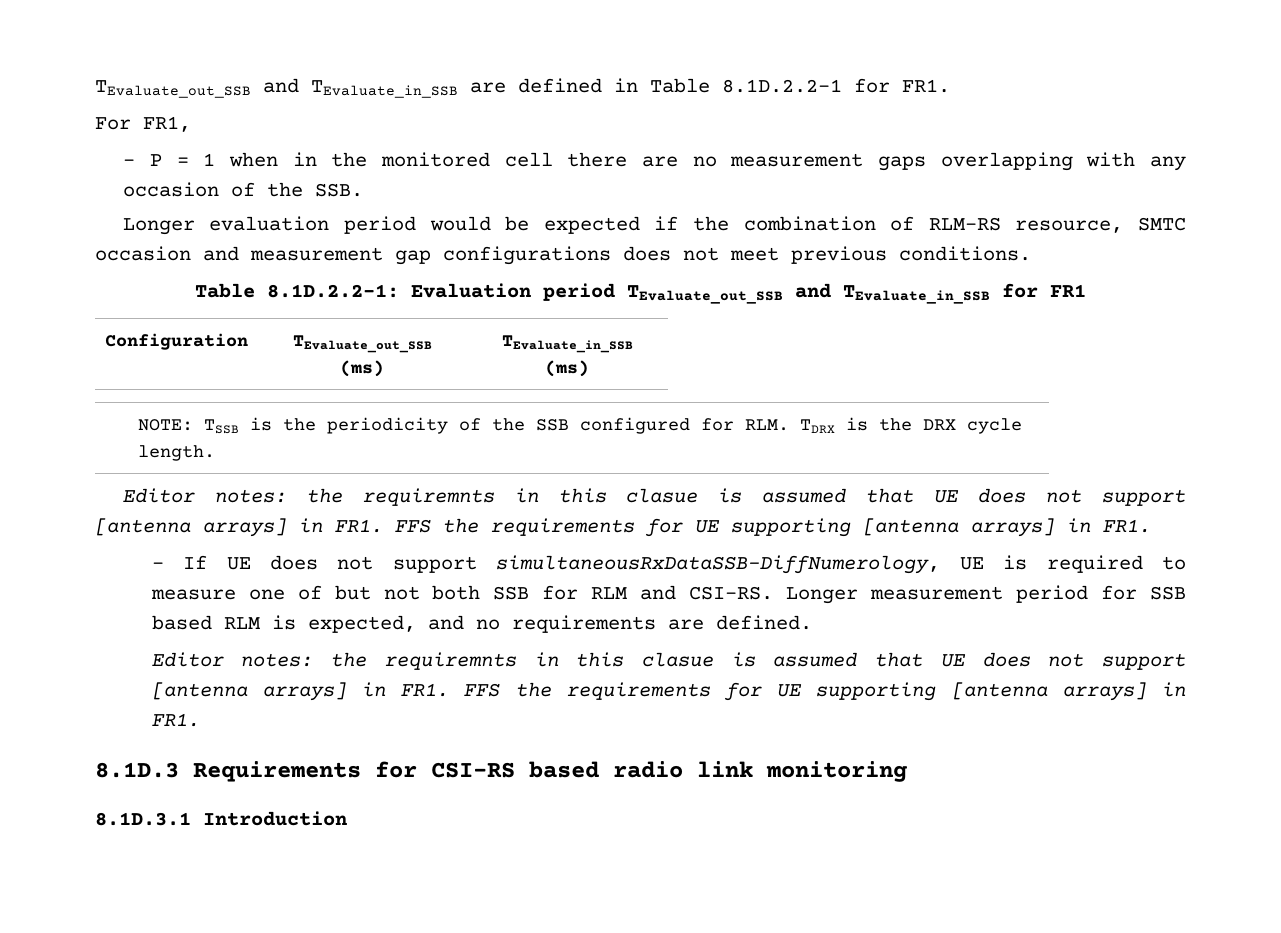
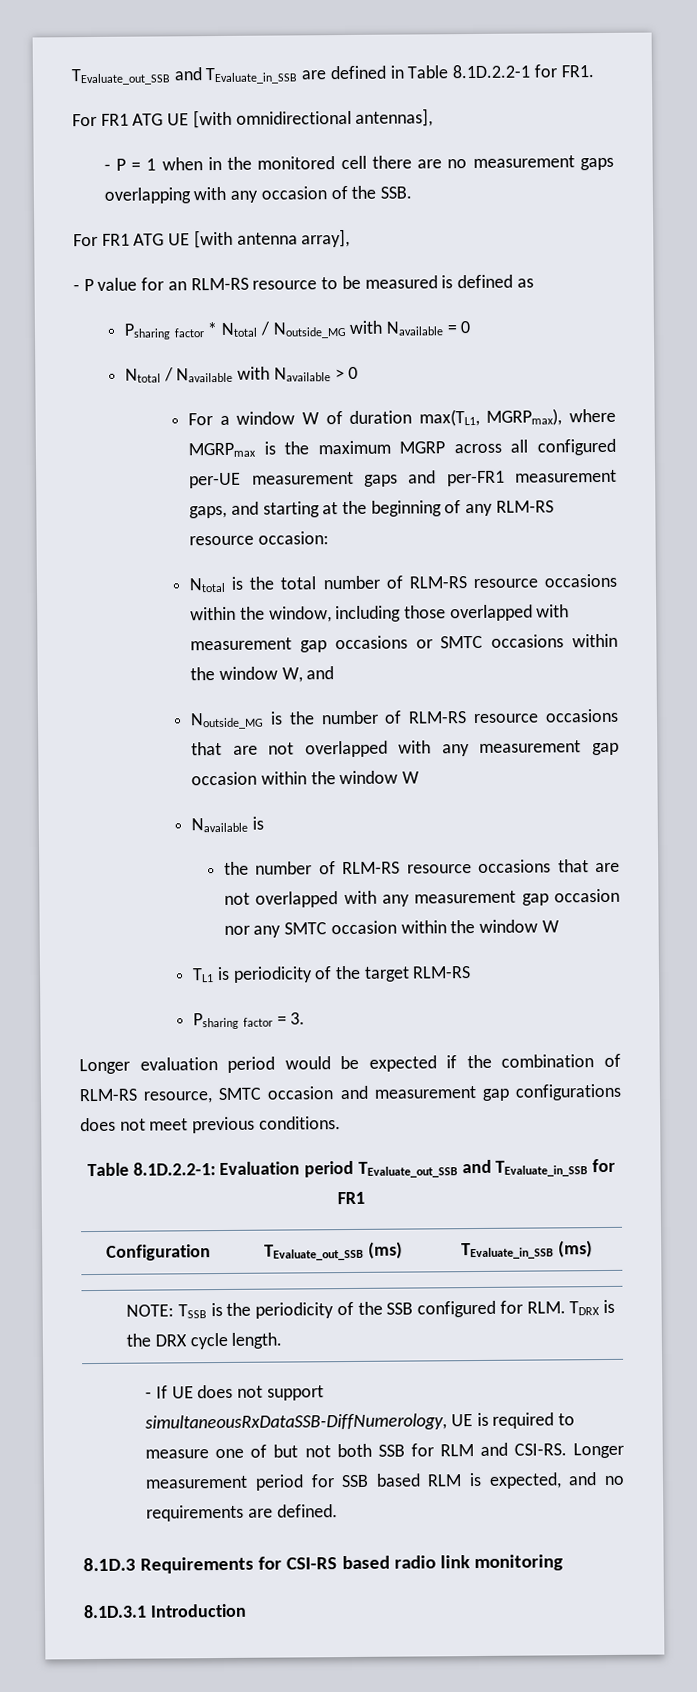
[143,116,191,132] FR1, -> [100,108,434,129] FR1 ATG UE [with omnidirectional antennas],
(364, 190) none -> [73,228,351,249] [73,274,534,292] [123,320,471,340] [124,366,359,383] [188,408,616,427] [188,438,617,458] [189,469,617,489] [189,500,554,519] [189,531,329,546] [189,573,617,593] [190,604,570,623] [190,633,618,653] [190,666,335,683] [190,708,620,730] [191,740,620,758] [191,770,420,786] [191,816,264,833] [223,859,620,875] [223,888,620,908] [223,919,559,938] [192,965,472,983] [193,1012,306,1030] // For FR1 ATG UE [with antenna array], // - P value for an RLM-RS resource to be measured is defined as // Psharing factor * Ntotal / Noutside_MG with Navailable = 0 // Ntotal / Navailable with Navailable > 0 // For a window W of duration max(TL1, MGRPmax), where MGRPmax is the maximum MGRP across all configured per-UE measurement gaps and per-FR1 measurement gaps, and starting at the beginning of any RLM-RS resource occasion: // Ntotal is the total number of RLM-RS resource occasions within the window, including those overlapped with measurement gap occasions or SMTC occasions within the window W, and // Noutside_MG is the number of RLM-RS resource occasions that are not overlapped with any measurement gap occasion within the window W // Navailable is // the number of RLM-RS resource occasions that are not overlapped with any measurement gap occasion nor any SMTC occasion within the window W // TL1 is periodicity of the target RLM-RS // Psharing factor = 3.
[122,488,1186,506] [95,518,1151,537] // Editor notes: the requiremnts in this clasue is assumed that UE does not support [antenna arrays] in FR1. FFS the requirements for UE supporting [antenna arrays] in FR1. -> (283, 1340) none
[151,652,1187,670] [151,682,1186,701] [151,713,200,727] // Editor notes: the requiremnts in this clasue is assumed that UE does not support [antenna arrays] in FR1. FFS the requirements for UE supporting [antenna arrays] in FR1. -> (338, 1511) none

